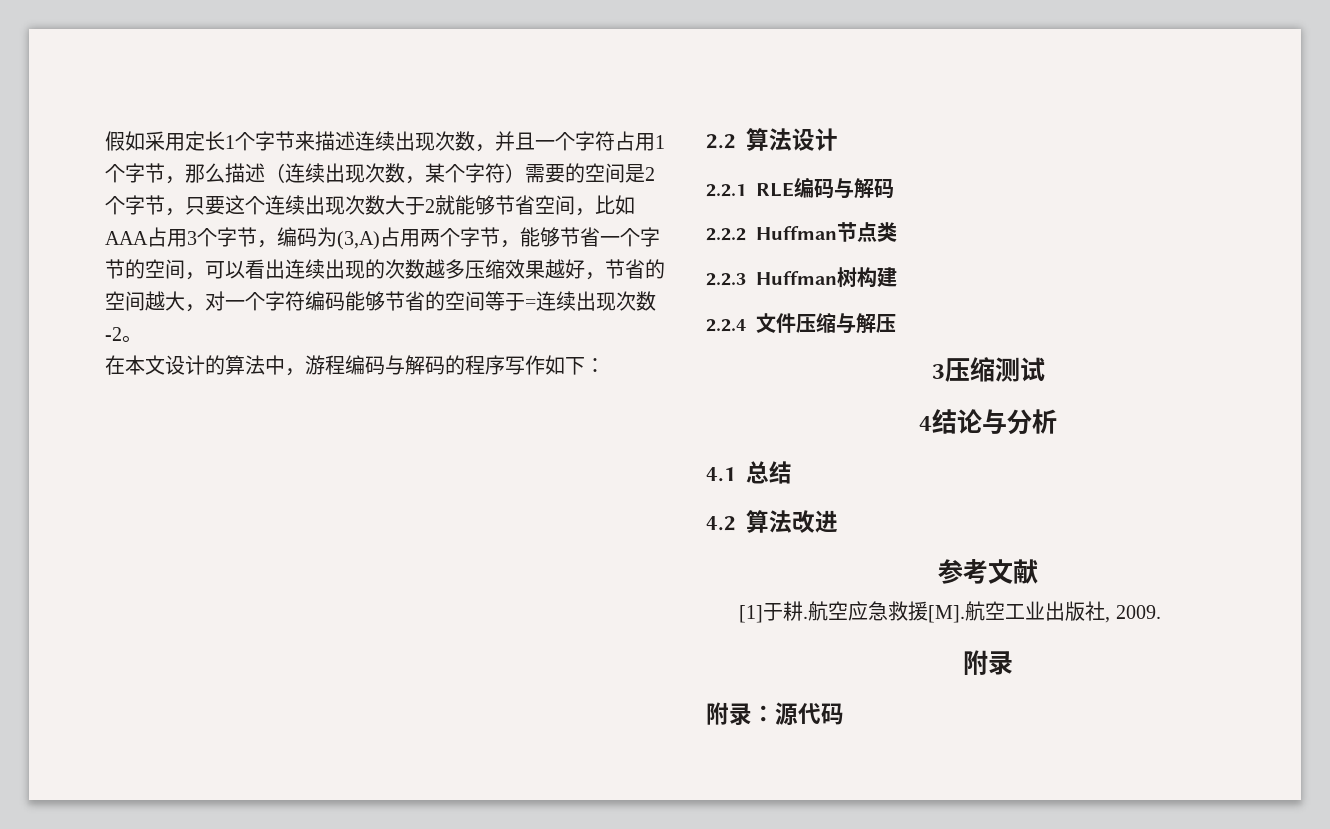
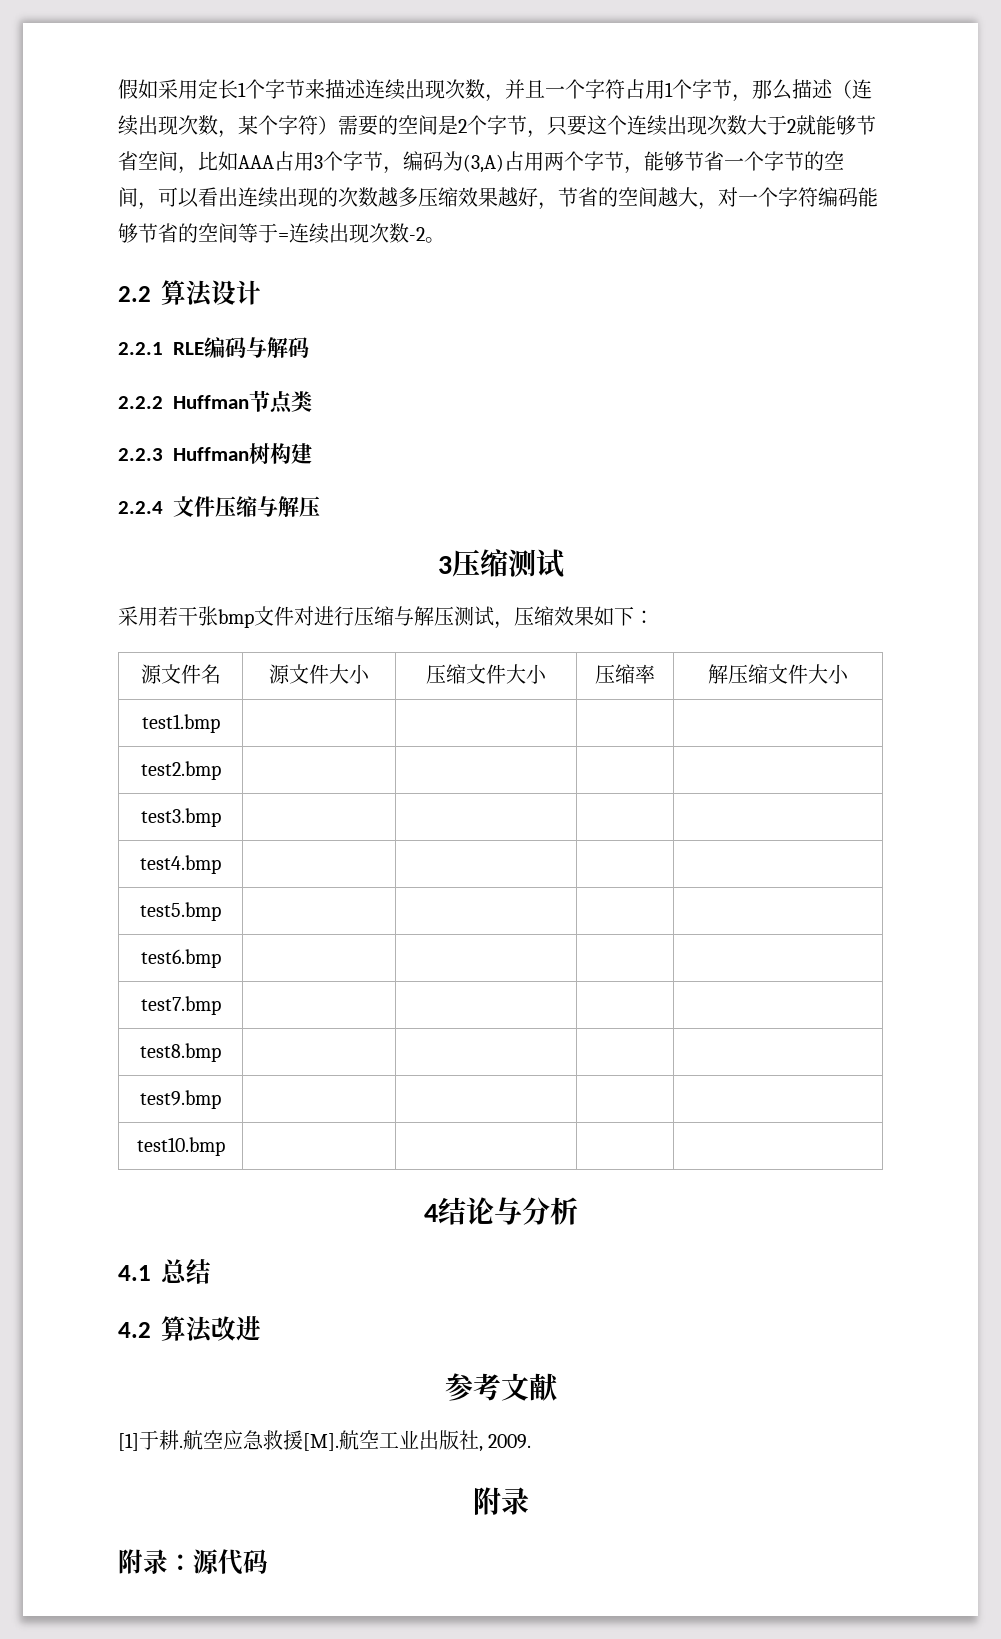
[105,355,605,376] // 在本文设计的算法中，游程编码与解码的程序写作如下： -> (445, 240) none
(1045, 369) none -> [118,606,654,629] [140,664,221,684] [269,664,370,684] [426,664,547,684] [595,664,655,684] [708,664,850,684] [141,714,220,733] [140,761,221,780] [140,808,221,827] [140,855,221,874] [140,902,221,921] [140,949,221,968] [140,996,221,1015] [140,1043,221,1062] [140,1090,221,1109] [136,1137,225,1156] // 采用若干张bmp文件对进行压缩与解压测试，压缩效果如下： // 源文件名 | 源文件大小 | 压缩文件大小 | 压缩率 | 解压缩文件大小 // test1.bmp | | | | // test2.bmp | | | | // test3.bmp | | | | // test4.bmp | | | | // test5.bmp | | | | // test6.bmp | | | | // test7.bmp | | | | // test8.bmp | | | | // test9.bmp | | | | // test10.bmp | | | |

